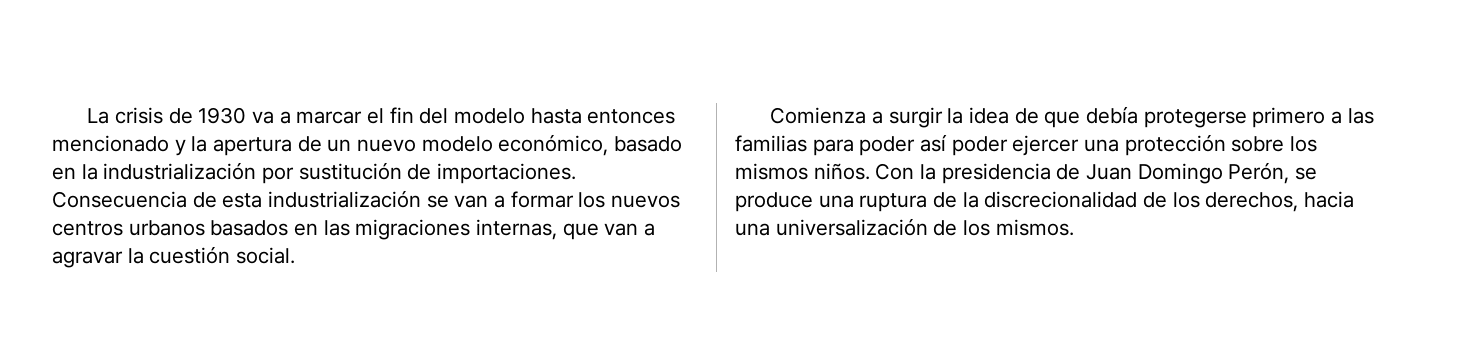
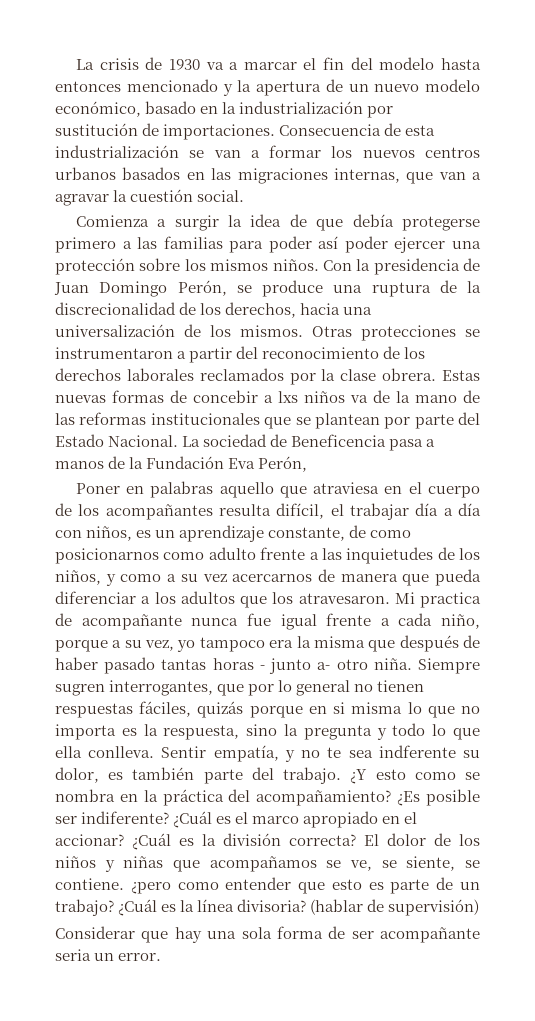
(1074, 227) none -> [312,325,480,341] [55,346,426,363] [55,368,481,385] [55,390,480,403] [55,412,480,429] [55,434,436,451] [55,456,308,472] [75,481,481,498] [55,503,481,520] [55,525,412,542] [55,547,480,564] [55,569,481,586] [55,591,481,608] [55,613,480,630] [55,635,481,652] [55,657,481,674] [55,680,425,696] [55,701,481,718] [55,723,481,740] [55,745,481,762] [55,767,481,784] [55,789,480,806] [55,811,418,828] [55,833,480,850] [55,856,481,872] [55,877,480,894] [55,899,480,916] [55,926,480,943] [55,949,162,961] Otras protecciones se instrumentaron a partir del reconocimiento de los derechos laborales reclamados por la clase obrera. Estas nuevas formas de concebir a lxs niños va de la mano de las reformas institucionales que se plantean por parte del Estado Nacional. La sociedad de Beneficencia pasa a manos de la Fundación Eva Perón, // Poner en palabras aquello que atraviesa en el cuerpo de los acompañantes resulta difícil, el trabajar día a día con niños, es un aprendizaje constante, de como posicionarnos como adulto frente a las inquietudes de los niños, y como a su vez acercarnos de manera que pueda diferenciar a los adultos que los atravesaron. Mi practica de acompañante nunca fue igual frente a cada niño, porque a su vez, yo tampoco era la misma que después de haber pasado tantas horas - junto a- otro niña. Siempre sugren interrogantes, que por lo general no tienen respuestas fáciles, quizás porque en si misma lo que no importa es la respuesta, sino la pregunta y todo lo que ella conlleva. Sentir empatía, y no te sea indferente su dolor, es también parte del trabajo. ¿Y esto como se nombra en la práctica del acompañamiento? ¿Es posible ser indiferente? ¿Cuál es el marco apropiado en el accionar? ¿Cuál es la división correcta? El dolor de los niños y niñas que acompañamos se ve, se siente, se contiene. ¿pero como entender que esto es parte de un trabajo? ¿Cuál es la línea divisoria? (hablar de supervisión) // Considerar que hay una sola forma de ser acompañante seria un error.

